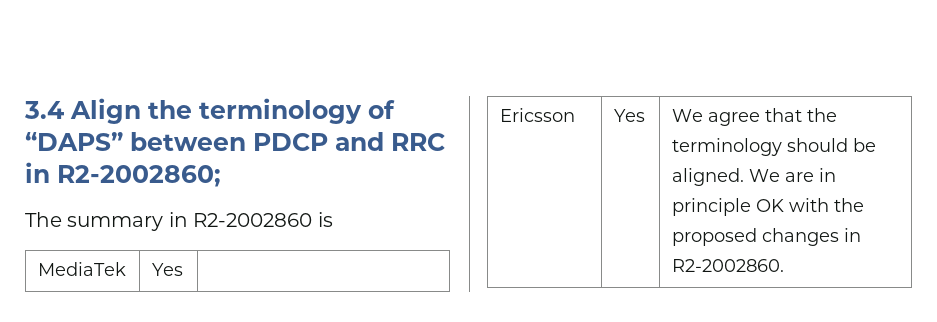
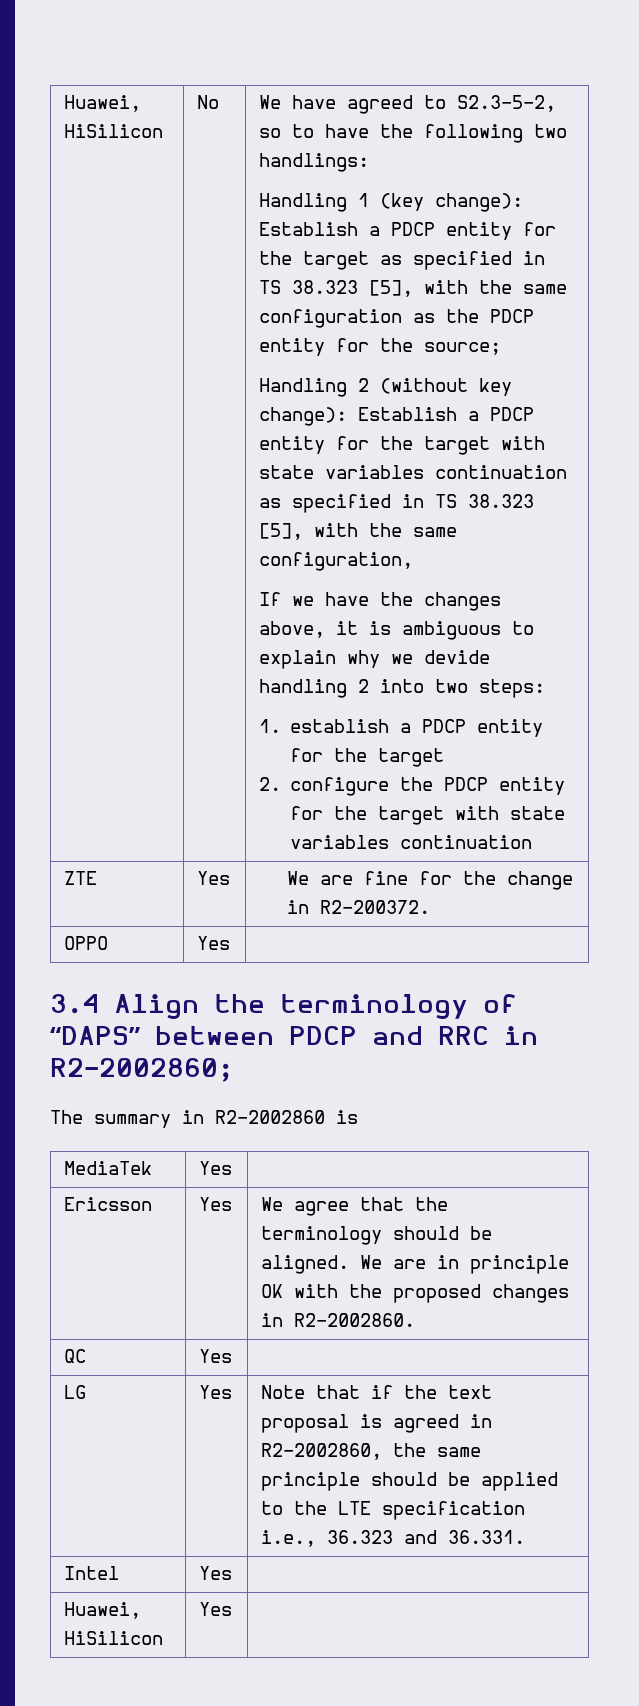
(24, 110) none -> [63,95,141,112] [63,124,163,138] [196,95,219,109] [258,95,556,114] [258,124,567,143] [258,153,369,172] [258,193,523,212] [258,222,556,240] [258,251,545,270] [258,280,567,297] [258,309,534,328] [258,338,501,356] [258,378,512,397] [258,407,534,426] [258,436,545,455] [258,465,567,479] [258,494,534,513] [258,523,457,540] [258,552,413,571] [258,592,501,611] [258,621,534,640] [258,650,490,669] [258,679,545,698] [258,719,544,737] [290,748,445,767] [258,777,566,796] [290,806,566,825] [290,835,533,849] [63,871,97,885] [196,871,230,885] [286,871,573,890] [286,900,430,914] [63,936,108,950] [196,936,230,950] Huawei, HiSilicon | No | We have agreed to S2.3-5-2, so to have the following two handlings: // Handling 1 (key change): Establish a PDCP entity for the target as specified in TS 38.323 [5], with the same configuration as the PDCP entity for the source; // Handling 2 (without key change): Establish a PDCP entity for the target with state variables continuation as specified in TS 38.323 [5], with the same configuration, // If we have the changes above, it is ambiguous to explain why we devide handling 2 into two steps: // 1. establish a PDCP entity for the target // 2. configure the PDCP entity for the target with state variables continuation // ZTE | Yes | We are fine for the change in R2-200372. // OPPO | Yes | //
(784, 265) none -> [63,1349,86,1363] [198,1349,232,1363] [63,1385,86,1399] [198,1385,232,1399] [260,1385,492,1399] [260,1414,492,1433] [260,1443,481,1460] [260,1472,558,1491] [260,1501,525,1520] [260,1530,525,1547] [63,1566,119,1580] [198,1566,232,1580] [63,1602,141,1619] [63,1631,163,1645] [198,1602,232,1616] // QC | Yes | // LG | Yes | Note that if the text proposal is agreed in R2-2002860, the same principle should be applied to the LTE specification i.e., 36.323 and 36.331. // Intel | Yes | // Huawei, HiSilicon | Yes |

